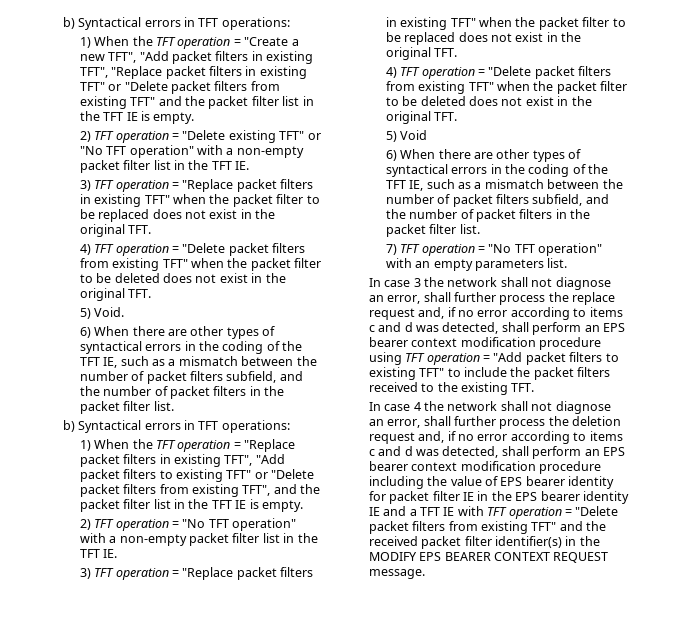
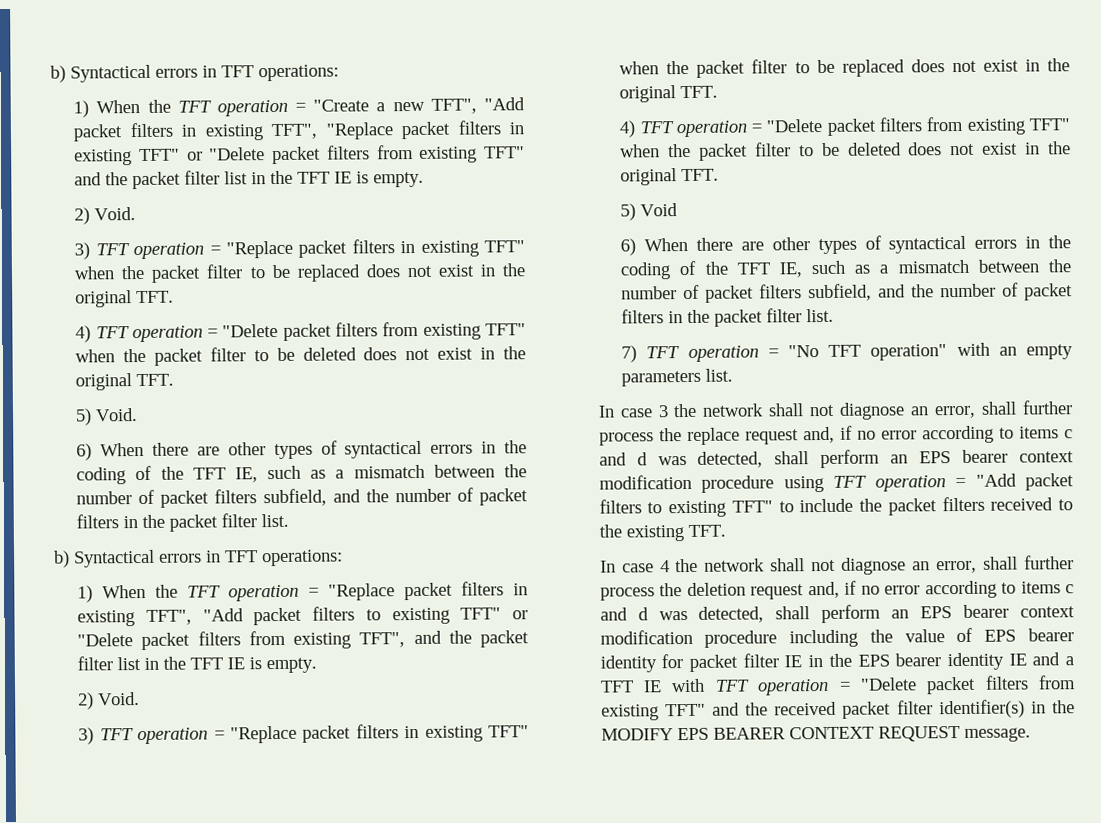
[94,130,321,143] [79,145,304,158] [79,160,250,173] TFT operation = "Delete existing TFT" or "No TFT operation" with a non-empty packet filter list in the TFT IE. -> [94,207,137,221] Void.
[94,518,297,531] [79,533,318,546] [79,549,118,558] TFT operation = "No TFT operation" with a non-empty packet filter list in the TFT IE. -> [98,692,141,706] Void.

